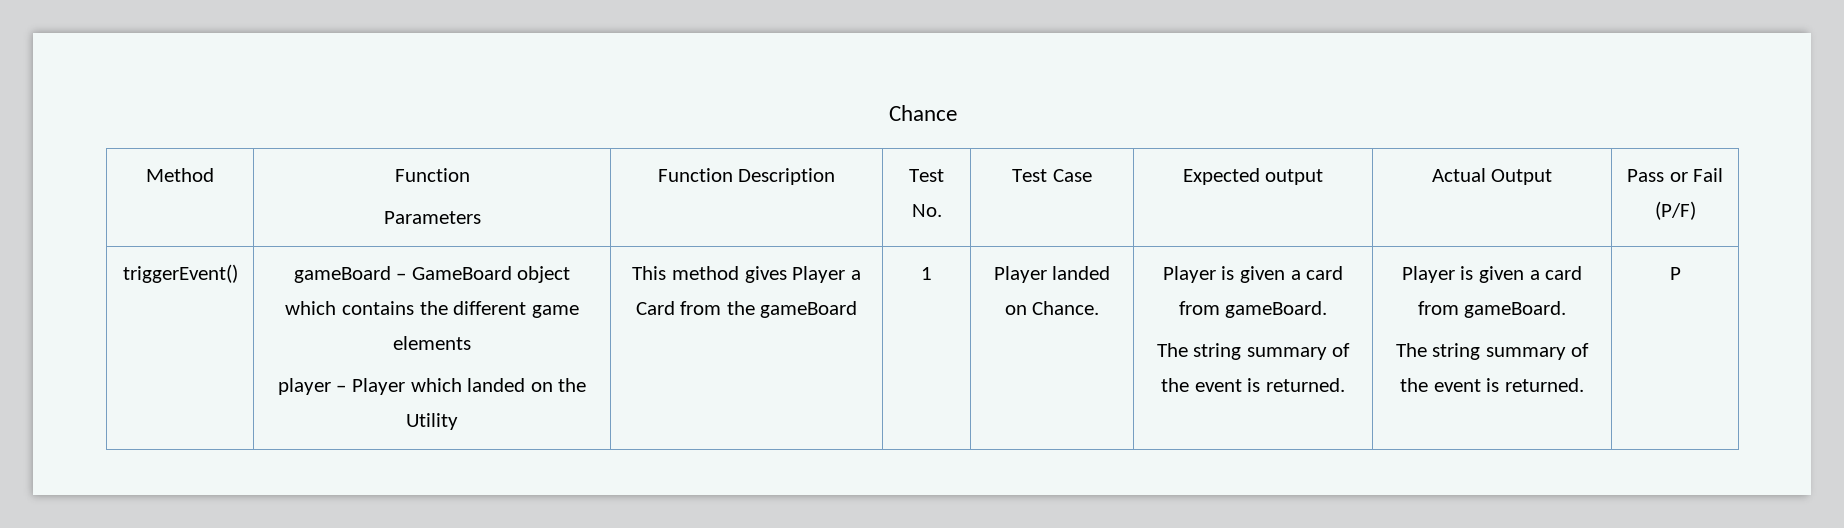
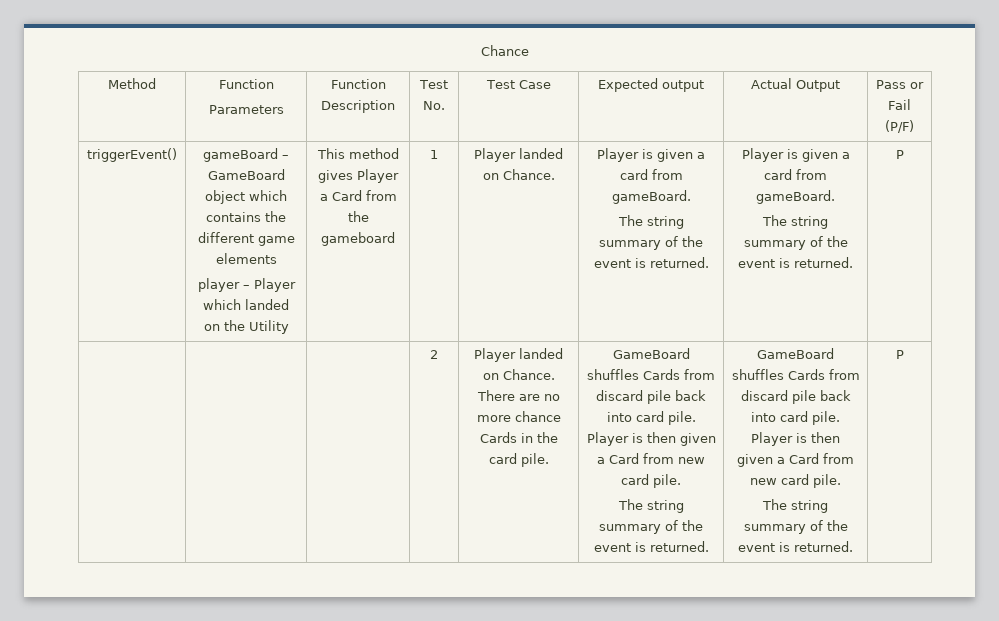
[760,301,858,318] gameBoard -> [321,232,395,246] gameboard
(1681, 273) none -> [430,350,438,359] [474,348,563,362] [482,369,555,380] [476,390,560,401] [476,411,561,422] [479,432,558,443] [488,453,549,467] [612,348,690,359] [587,369,715,380] [596,390,706,404] [606,411,696,425] [586,432,716,446] [597,453,705,464] [621,474,681,488] [617,499,684,513] [599,520,703,534] [593,541,709,552] [757,348,834,359] [731,369,860,380] [740,390,851,404] [751,411,840,425] [751,432,840,446] [737,453,854,467] [750,474,841,488] [762,499,828,513] [743,520,848,534] [738,541,853,552] [895,350,904,359] // | | | 2 | Player landed on Chance. There are no more chance Cards in the card pile. | GameBoard shuffles Cards from discard pile back into card pile. Player is then given a Card from new card pile. // The string summary of the event is returned. | GameBoard shuffles Cards from discard pile back into card pile. Player is then given a Card from new card pile. // The string summary of the event is returned. | P

